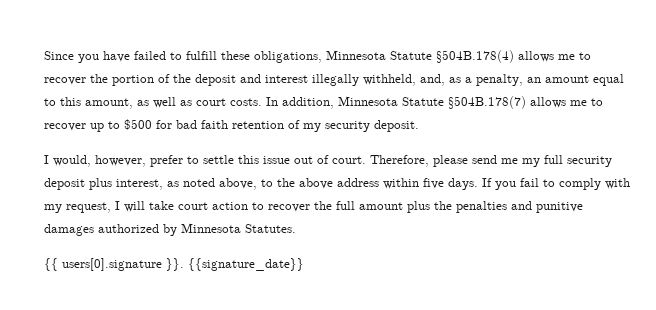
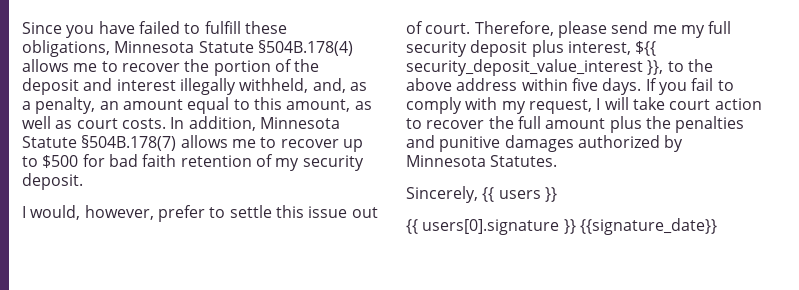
[167,178,257,190] as noted above, -> [635,41,657,56] [406,59,664,76] ${{ security_deposit_value_interest }},
(296, 228) none -> [406,186,557,203] // Sincerely, {{ users }}
[166,258,184,271] }}. -> [563,219,576,234] }}

